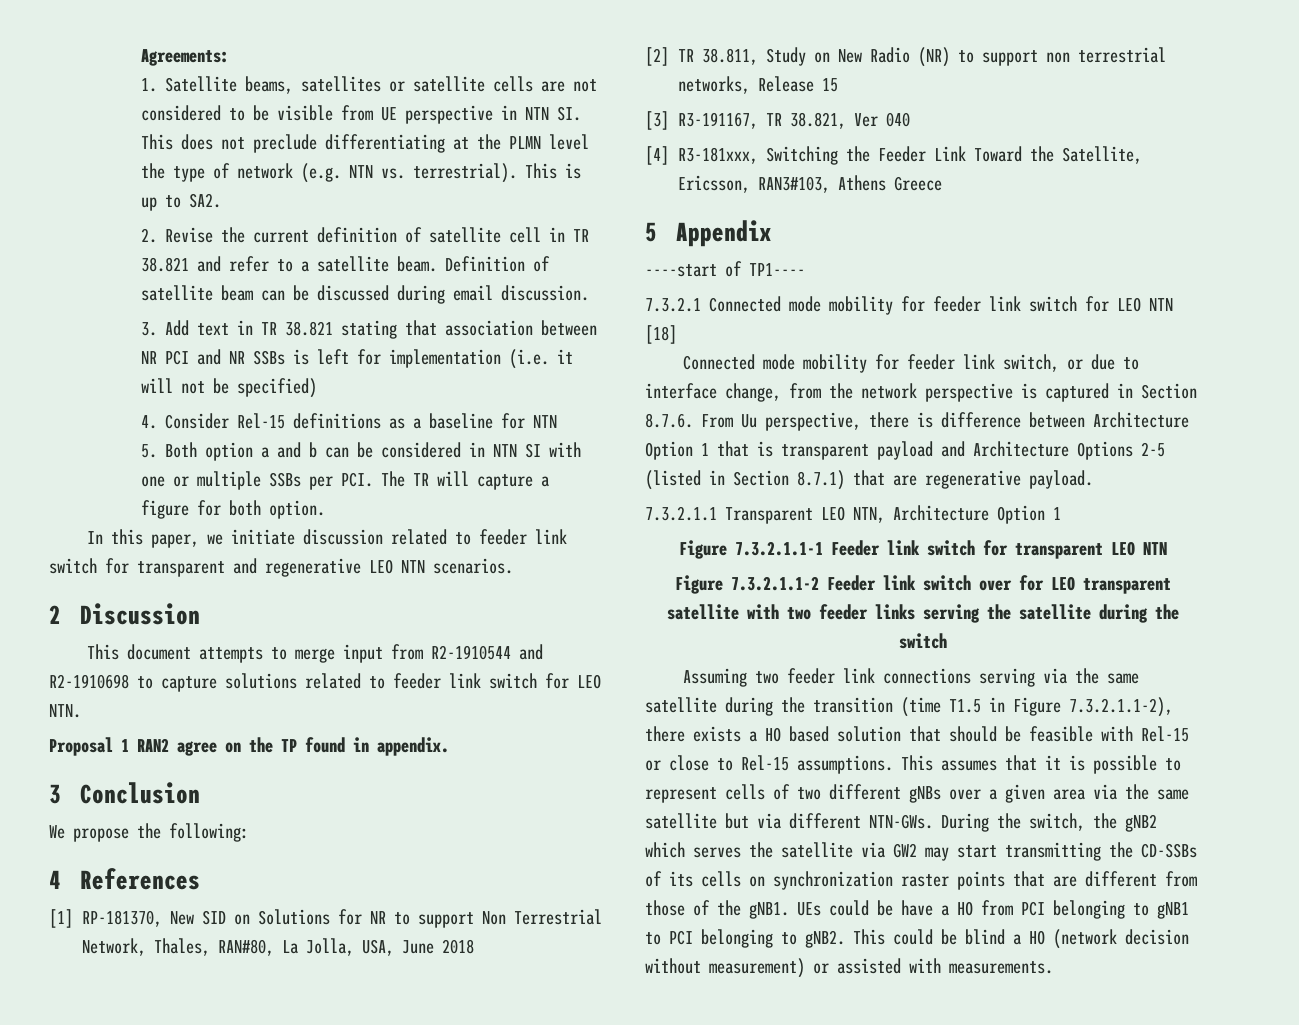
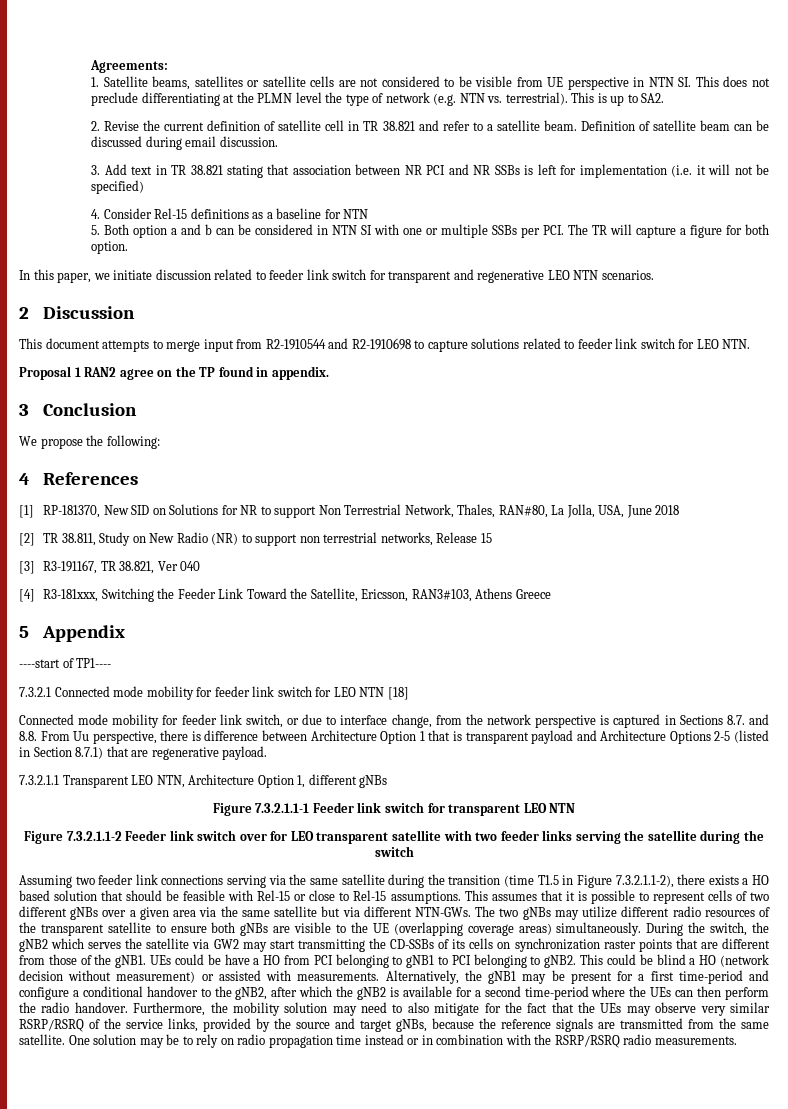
[1141,383,1197,399] [645,413,693,428] Section 8.7.6. -> [679,714,769,725] [19,731,37,741] Sections 8.7. and 8.8.
[1053,507,1061,520] 1 -> [297,774,388,788] 1, different gNBs
(933, 821) none -> [475,906,771,920] [19,922,642,936] The two gNBs may utilize different radio resources of the transparent satellite to ensure both gNBs are visible to the UE (overlapping coverage areas) simultaneously.
(1053, 967) none -> [385,970,770,984] [19,986,769,1000] [19,1002,771,1016] [19,1018,769,1032] [19,1034,737,1048] Alternatively, the gNB1 may be present for a first time-period and configure a conditional handover to the gNB2, after which the gNB2 is available for a second time-period where the UEs can then perform the radio handover. Furthermore, the mobility solution may need to also mitigate for the fact that the UEs may observe very similar RSRP/RSRQ of the service links, provided by the source and target gNBs, because the reference signals are transmitted from the same satellite. One solution may be to rely on radio propagation time instead or in combination with the RSRP/RSRQ radio measurements.

